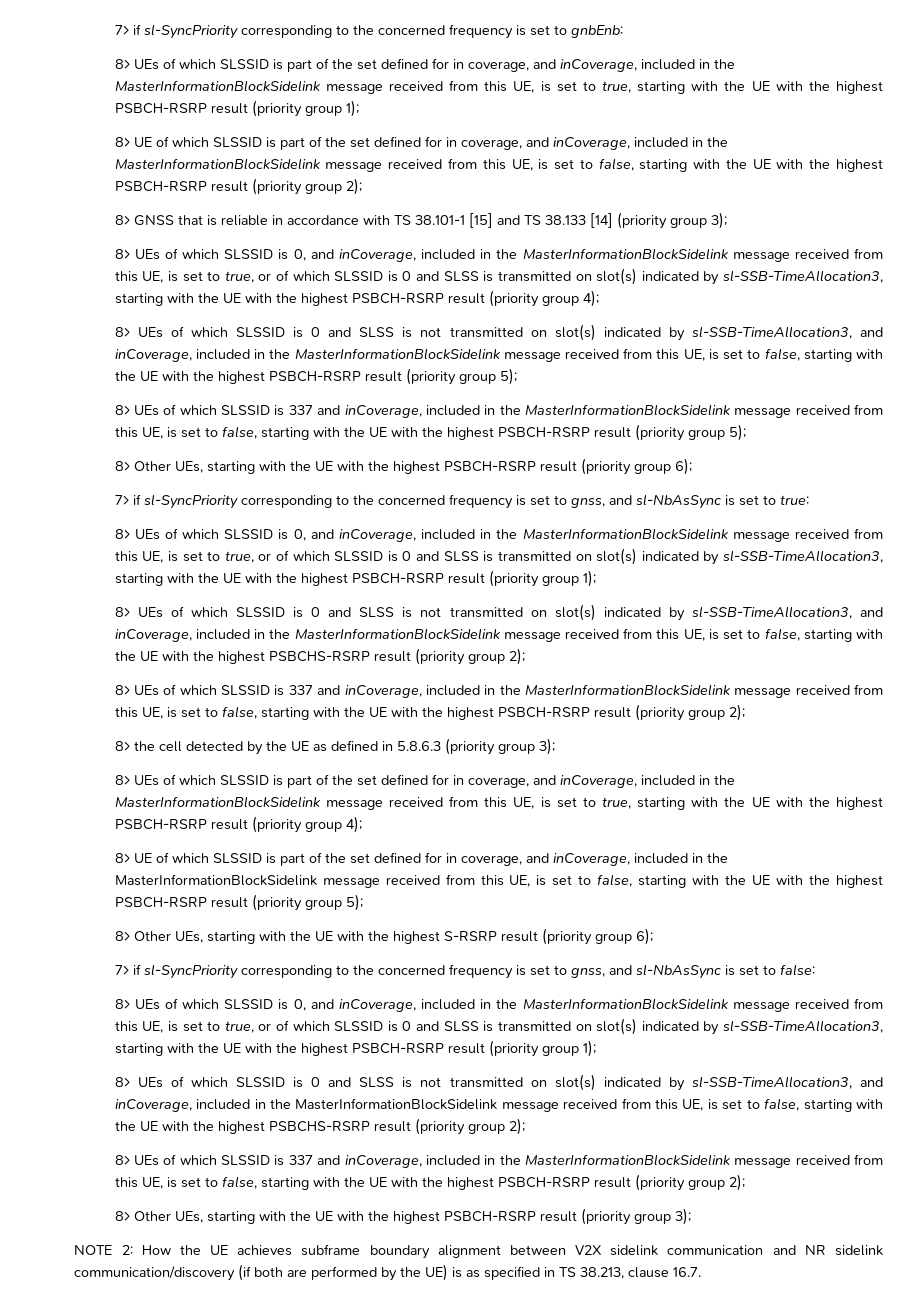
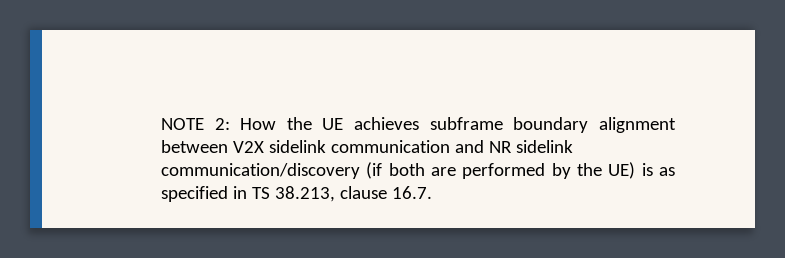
[114,24,623,39] [114,58,735,72] [114,80,883,94] [114,100,359,117] [114,136,728,150] [114,158,883,172] [114,178,362,195] [114,212,727,229] [114,248,884,262] [114,268,884,285] [114,290,599,307] [114,324,883,341] [114,348,883,362] [114,368,517,385] [114,404,883,418] [114,424,746,441] [114,458,692,475] [114,494,809,509] [114,528,884,542] [114,548,884,565] [114,570,596,587] [114,604,883,621] [114,628,883,642] [114,648,525,665] [114,684,883,698] [114,704,745,721] [114,738,555,755] [114,774,735,788] [114,796,883,810] [114,816,362,833] [114,852,728,866] [114,874,883,888] [114,894,363,911] [114,928,653,945] [114,964,815,979] [114,998,884,1012] [114,1018,884,1035] [114,1040,596,1057] [114,1074,883,1091] [114,1098,884,1112] [114,1118,525,1135] [114,1154,883,1168] [114,1174,745,1191] [114,1208,691,1225] 7> if sl-SyncPriority corresponding to the concerned frequency is set to gnbEnb: // 8> UEs of which SLSSID is part of the set defined for in coverage, and inCoverage, included in the MasterInformationBlockSidelink message received from this UE, is set to true, starting with the UE with the highest PSBCH-RSRP result (priority group 1); // 8> UE of which SLSSID is part of the set defined for in coverage, and inCoverage, included in the MasterInformationBlockSidelink message received from this UE, is set to false, starting with the UE with the highest PSBCH-RSRP result (priority group 2); // 8> GNSS that is reliable in accordance with TS 38.101-1 [15] and TS 38.133 [14] (priority group 3); // 8> UEs of which SLSSID is 0, and inCoverage, included in the MasterInformationBlockSidelink message received from this UE, is set to true, or of which SLSSID is 0 and SLSS is transmitted on slot(s) indicated by sl-SSB-TimeAllocation3, starting with the UE with the highest PSBCH-RSRP result (priority group 4); // 8> UEs of which SLSSID is 0 and SLSS is not transmitted on slot(s) indicated by sl-SSB-TimeAllocation3, and inCoverage, included in the MasterInformationBlockSidelink message received from this UE, is set to false, starting with the UE with the highest PSBCH-RSRP result (priority group 5); // 8> UEs of which SLSSID is 337 and inCoverage, included in the MasterInformationBlockSidelink message received from this UE, is set to false, starting with the UE with the highest PSBCH-RSRP result (priority group 5); // 8> Other UEs, starting with the UE with the highest PSBCH-RSRP result (priority group 6); // 7> if sl-SyncPriority corresponding to the concerned frequency is set to gnss, and sl-NbAsSync is set to true: // 8> UEs of which SLSSID is 0, and inCoverage, included in the MasterInformationBlockSidelink message received from this UE, is set to true, or of which SLSSID is 0 and SLSS is transmitted on slot(s) indicated by sl-SSB-TimeAllocation3, starting with the UE with the highest PSBCH-RSRP result (priority group 1); // 8> UEs of which SLSSID is 0 and SLSS is not transmitted on slot(s) indicated by sl-SSB-TimeAllocation3, and inCoverage, included in the MasterInformationBlockSidelink message received from this UE, is set to false, starting with the UE with the highest PSBCHS-RSRP result (priority group 2); // 8> UEs of which SLSSID is 337 and inCoverage, included in the MasterInformationBlockSidelink message received from this UE, is set to false, starting with the UE with the highest PSBCH-RSRP result (priority group 2); // 8> the cell detected by the UE as defined in 5.8.6.3 (priority group 3); // 8> UEs of which SLSSID is part of the set defined for in coverage, and inCoverage, included in the MasterInformationBlockSidelink message received from this UE, is set to true, starting with the UE with the highest PSBCH-RSRP result (priority group 4); // 8> UE of which SLSSID is part of the set defined for in coverage, and inCoverage, included in the MasterInformationBlockSidelink message received from this UE, is set to false, starting with the UE with the highest PSBCH-RSRP result (priority group 5); // 8> Other UEs, starting with the UE with the highest S-RSRP result (priority group 6); // 7> if sl-SyncPriority corresponding to the concerned frequency is set to gnss, and sl-NbAsSync is set to false: // 8> UEs of which SLSSID is 0, and inCoverage, included in the MasterInformationBlockSidelink message received from this UE, is set to true, or of which SLSSID is 0 and SLSS is transmitted on slot(s) indicated by sl-SSB-TimeAllocation3, starting with the UE with the highest PSBCH-RSRP result (priority group 1); // 8> UEs of which SLSSID is 0 and SLSS is not transmitted on slot(s) indicated by sl-SSB-TimeAllocation3, and inCoverage, included in the MasterInformationBlockSidelink message received from this UE, is set to false, starting with the UE with the highest PSBCHS-RSRP result (priority group 2); // 8> UEs of which SLSSID is 337 and inCoverage, included in the MasterInformationBlockSidelink message received from this UE, is set to false, starting with the UE with the highest PSBCH-RSRP result (priority group 2); // 8> Other UEs, starting with the UE with the highest PSBCH-RSRP result (priority group 3); // -> (160, 124) none

